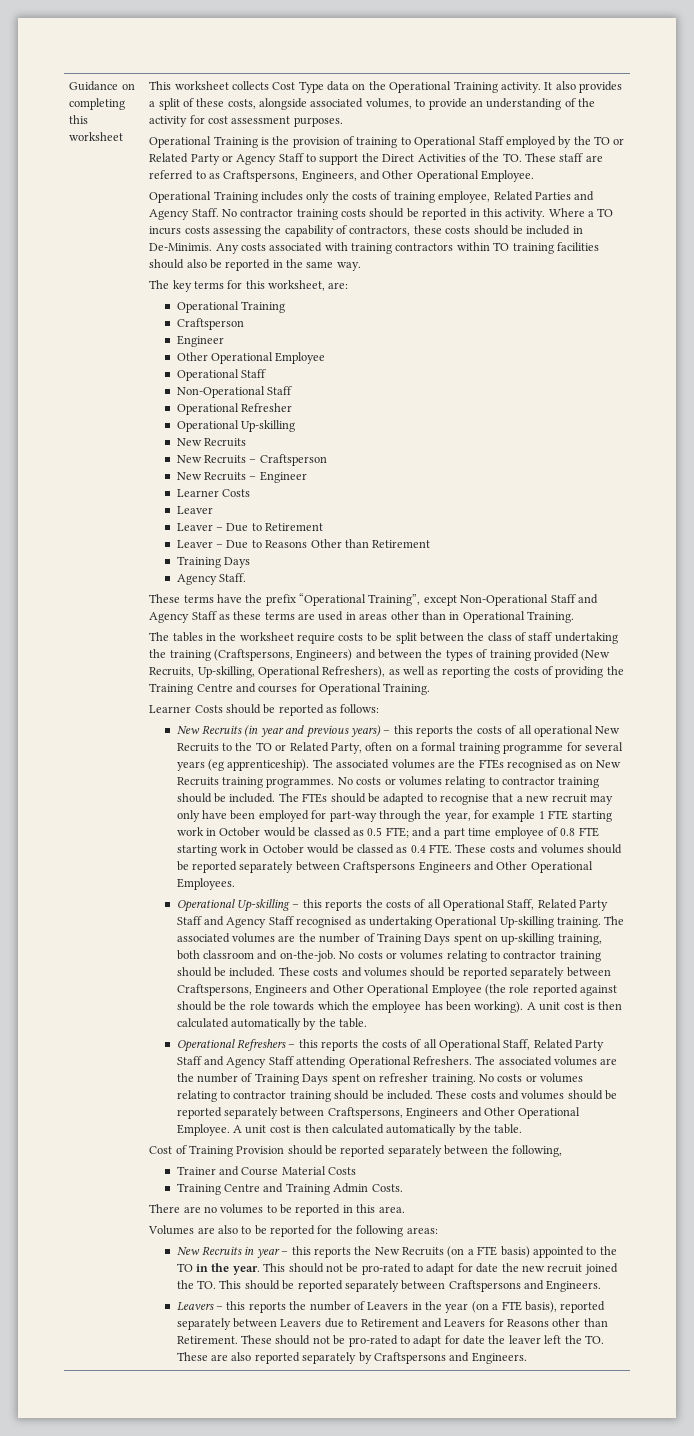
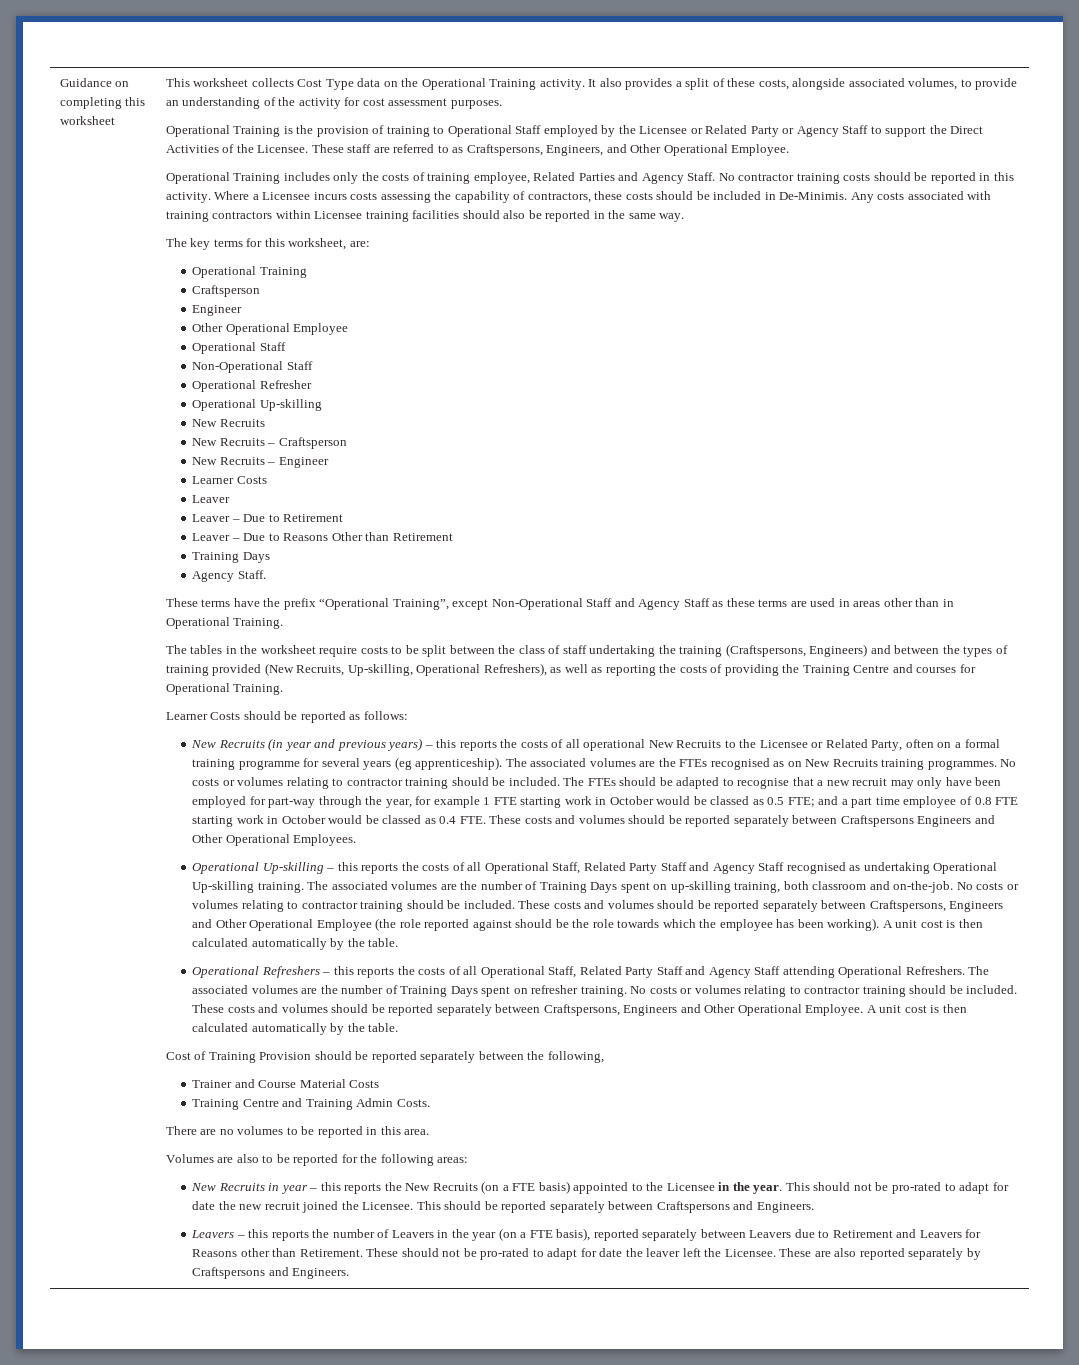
[594,136,611,145] TO -> [639,126,688,134] Licensee
[502,153,522,162] TO. -> [257,145,309,153] Licensee.
[597,208,614,217] TO -> [262,192,311,200] Licensee
[493,242,510,251] TO -> [314,211,363,219] Licensee
[255,742,272,751] TO -> [759,740,808,748] Licensee
[176,1263,193,1272] TO -> [666,1183,715,1191] Licensee
[197,1280,217,1289] TO. -> [362,1202,414,1210] Licensee.
[584,1335,604,1344] TO. -> [724,1249,776,1257] Licensee.

